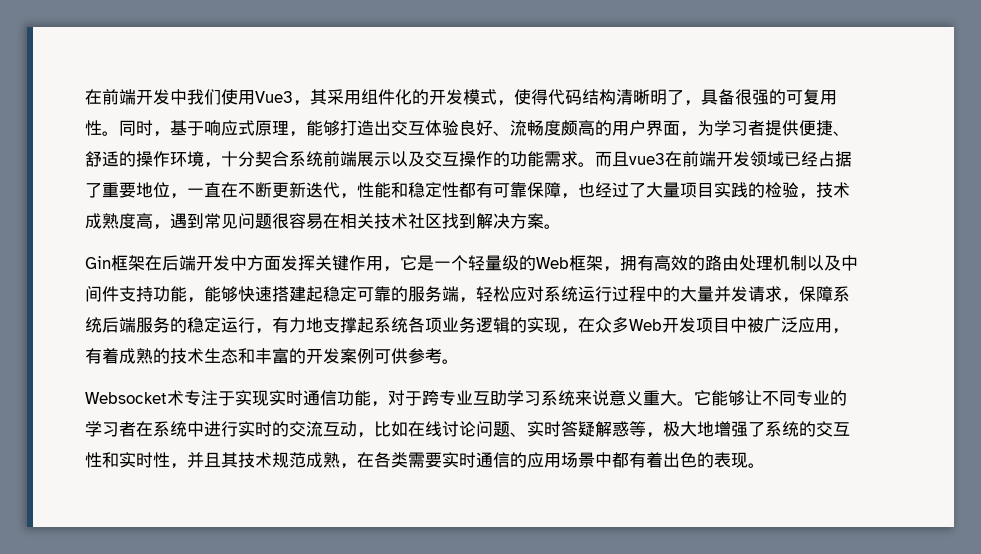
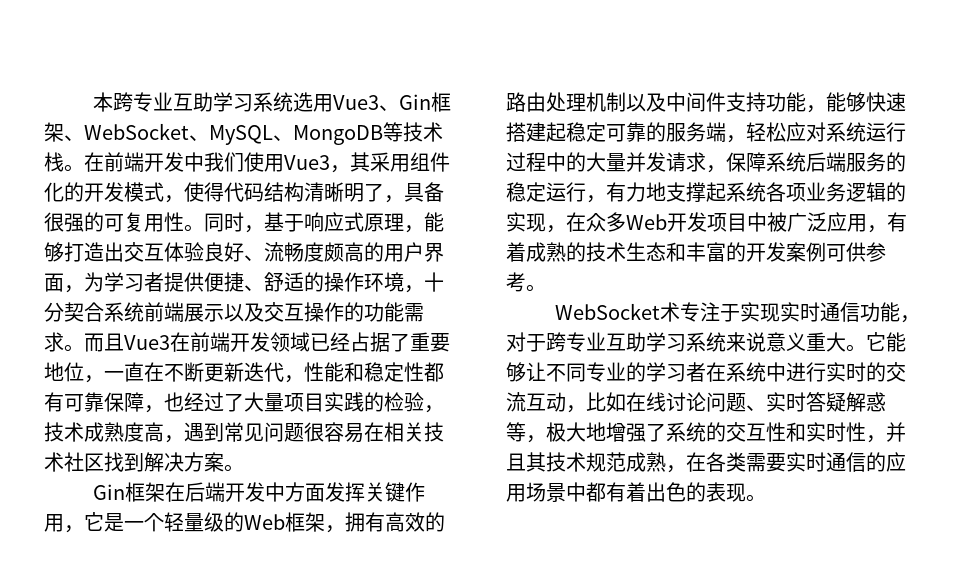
(85, 97) none -> [92,92,451,112] [44,122,443,145] [44,152,84,172] 本跨专业互助学习系统选用Vue3、Gin框架、WebSocket、MySQL、MongoDB等技术栈。
[629,153,665,165] vue3 -> [124,335,170,350] Vue3
[85,392,167,404] Websocket -> [554,303,660,320] WebSocket

